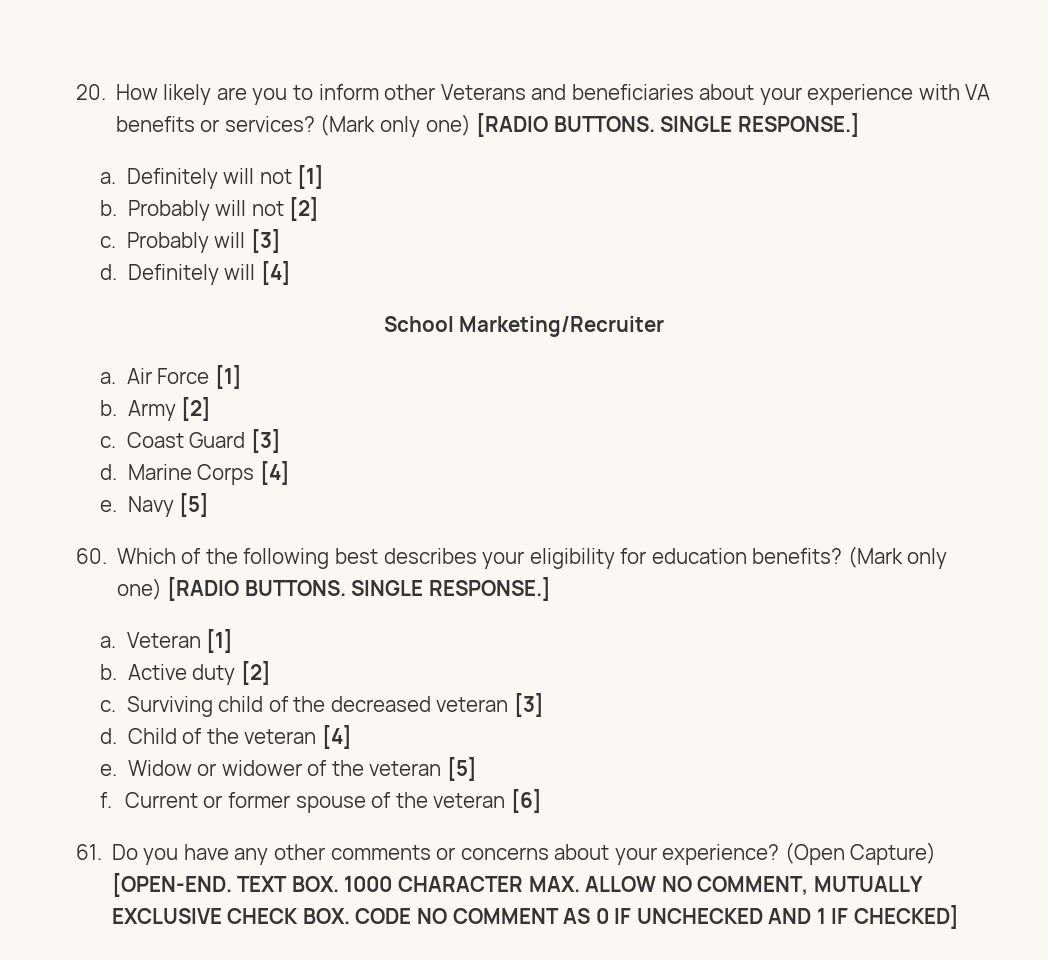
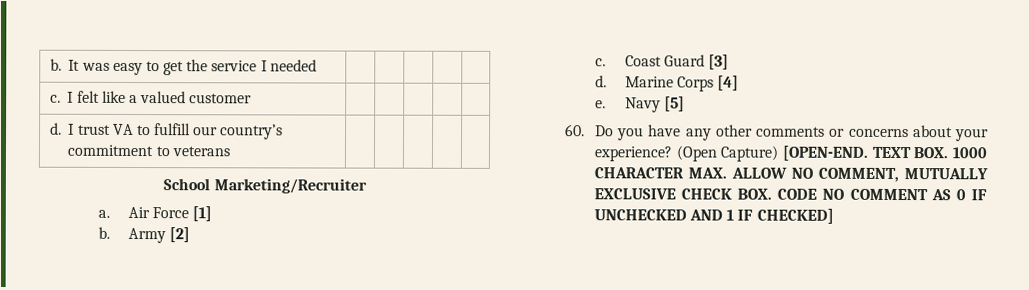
[75,84,991,105] [115,113,860,137] [100,165,325,189] [100,197,320,221] [100,229,281,253] [100,261,291,285] 20. How likely are you to inform other Veterans and beneficiaries about your experience with VA benefits or services? (Mark only one) [RADIO BUTTONS. SINGLE RESPONSE.] // a. Definitely will not [1] // b. Probably will not [2] // c. Probably will [3] // d. Definitely will [4] -> [49,58,317,76] [49,90,253,104] [49,122,284,140] [67,144,230,157] b. It was easy to get the service I needed | | | | | // c. I felt like a valued customer | | | | | // d. I trust VA to fulfill our country’s commitment to veterans | | | | |
[116,546,948,569] [116,577,552,601] [100,629,234,653] [100,661,271,685] [100,693,544,717] [100,725,352,749] [100,757,477,781] [100,789,542,813] [75,844,102,860] Which of the following best describes your eligibility for education benefits? (Mark only one) [RADIO BUTTONS. SINGLE RESPONSE.] // a. Veteran [1] // b. Active duty [2] // c. Surviving child of the decreased veteran [3] // d. Child of the veteran [4] // e. Widow or widower of the veteran [5] // f. Current or former spouse of the veteran [6] // 61. -> (585, 130) none

